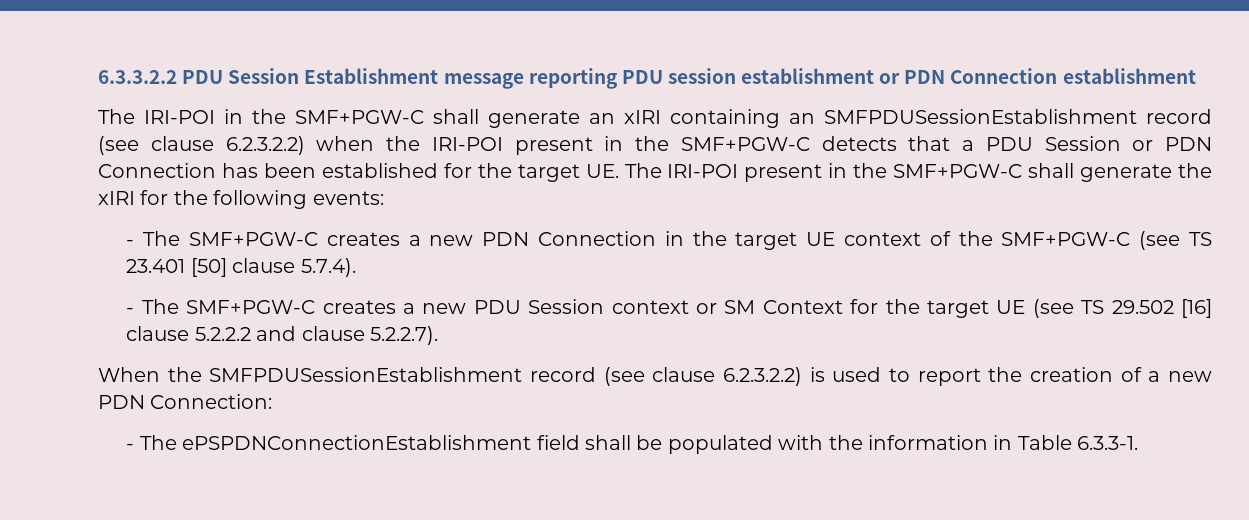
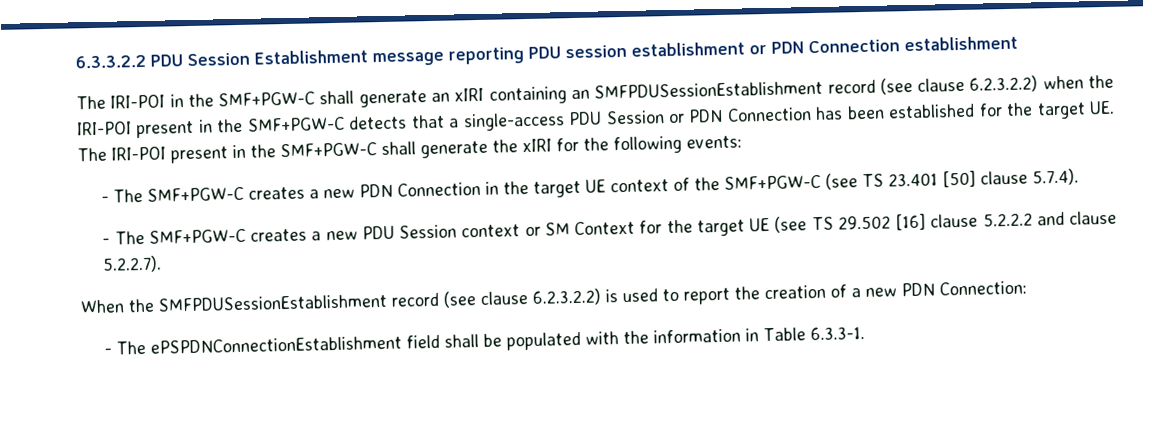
(974, 145) none -> [462,112,565,132] single-access

